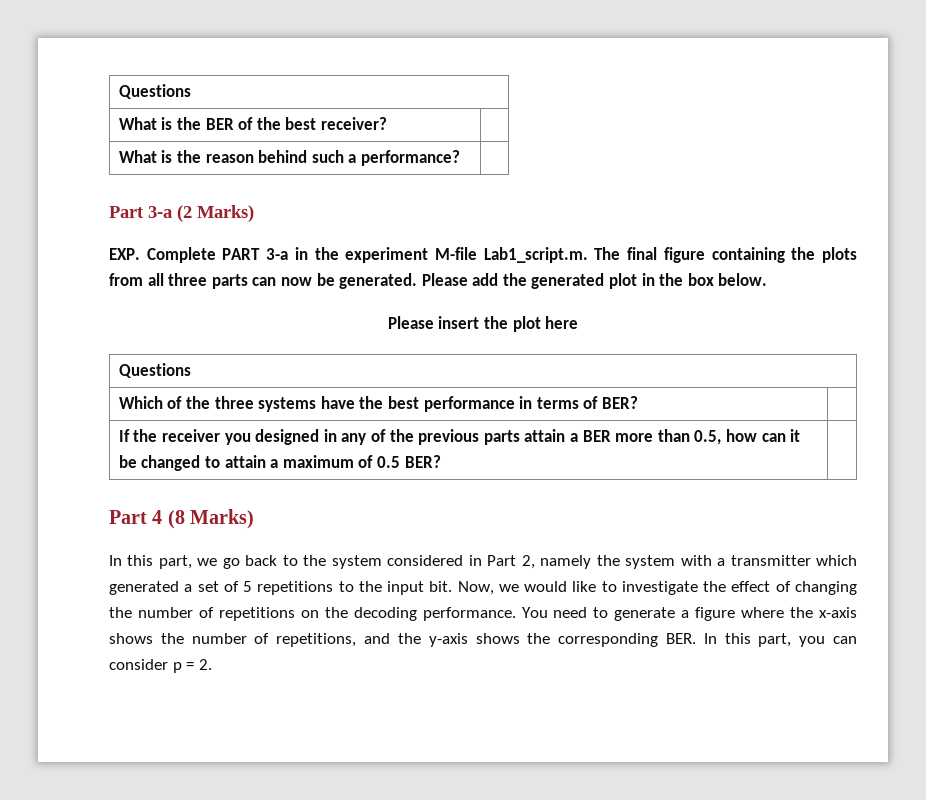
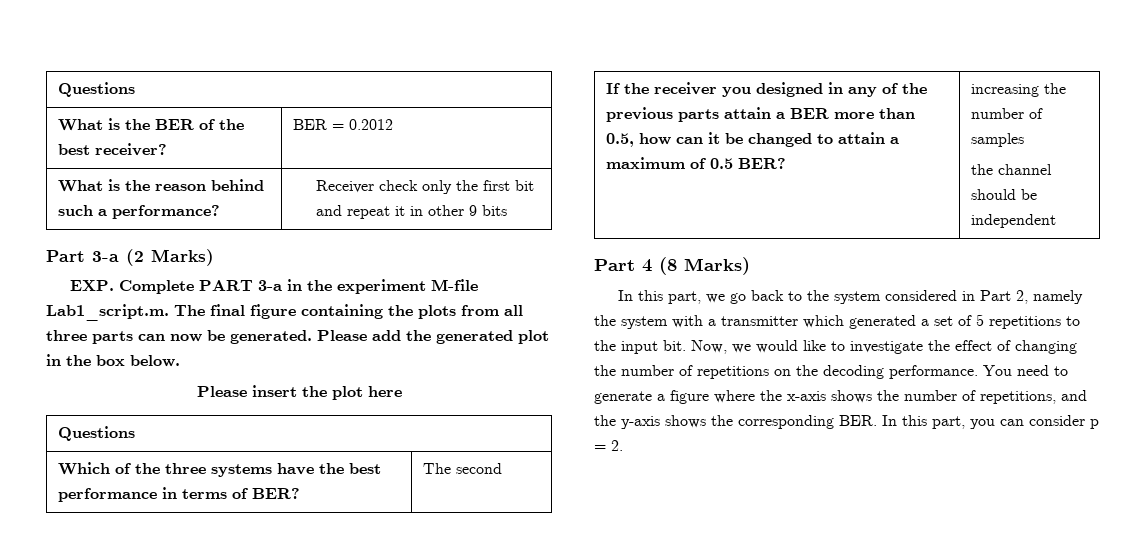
(388, 123) none -> [293,119,394,130] BER = 0.2012
(461, 158) none -> [316,180,535,194] [316,205,508,219] Receiver check only the first bit and repeat it in other 9 bits
(638, 402) none -> [423,463,503,474] The second
(441, 461) none -> [971,83,1067,97] [971,108,1044,119] [971,133,1025,147] [971,164,1053,175] [971,189,1038,200] [971,214,1057,228] increasing the number of samples // the channel should be independent

